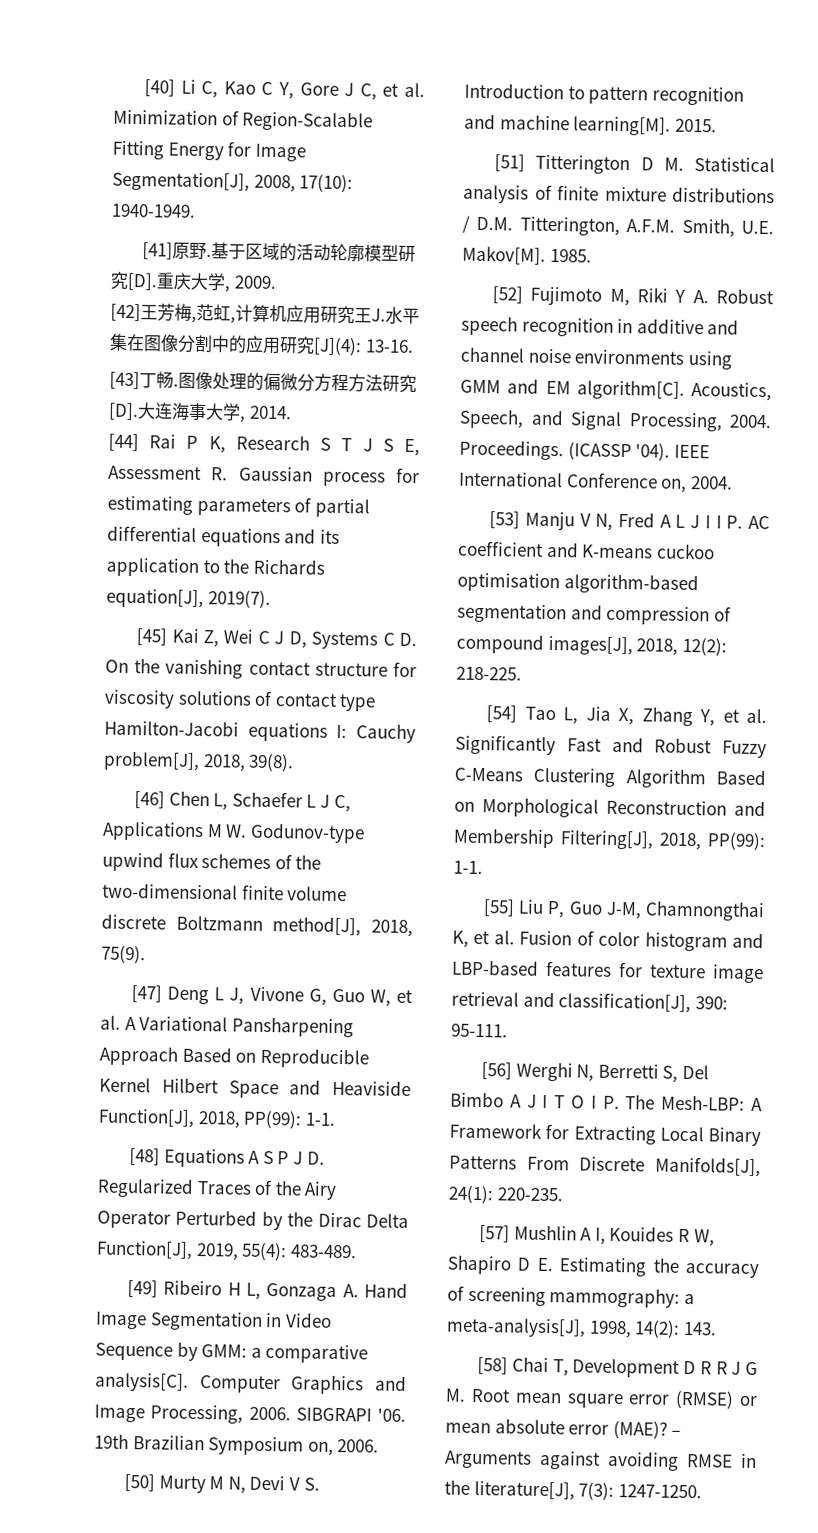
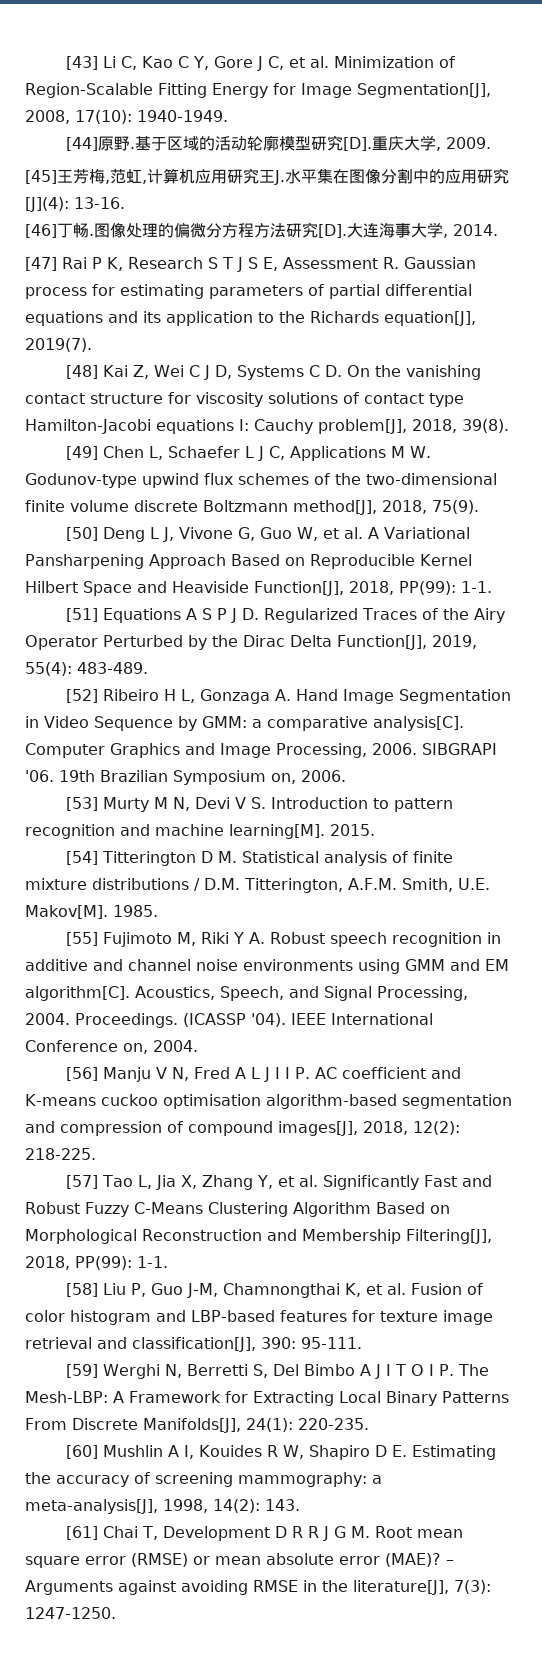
[144,79,176,97] [40] -> [66,56,99,70] [43]
[142,242,174,260] [41] -> [66,137,99,151] [44]
[110,303,141,322] [42] -> [25,170,57,184] [45]
[109,371,140,390] [43] -> [25,224,57,238] [46]
[108,433,139,452] [44] -> [25,257,57,271] [47]
[136,628,168,646] [45] -> [66,365,99,379] [48]
[134,791,166,809] [46] -> [66,446,99,460] [49]
[131,985,163,1003] [47] -> [66,527,99,541] [50]
[129,1148,161,1166] [48] -> [66,608,99,622] [51]
[127,1280,159,1298] [49] -> [66,689,99,703] [52]
[124,1474,156,1492] [50] -> [66,797,99,811] [53]
[494,154,526,172] [51] -> [66,851,99,865] [54]
[492,286,524,304] [52] -> [66,932,99,946] [55]
[489,511,521,529] [53] -> [66,1067,99,1081] [56]
[486,705,518,723] [54] -> [66,1175,99,1189] [57]
[483,899,516,917] [55] -> [66,1283,99,1297] [58]
[481,1062,513,1080] [56] -> [66,1364,99,1378] [59]
[479,1225,511,1243] [57] -> [66,1445,99,1459] [60]
[477,1357,509,1375] [58] -> [66,1526,99,1540] [61]

